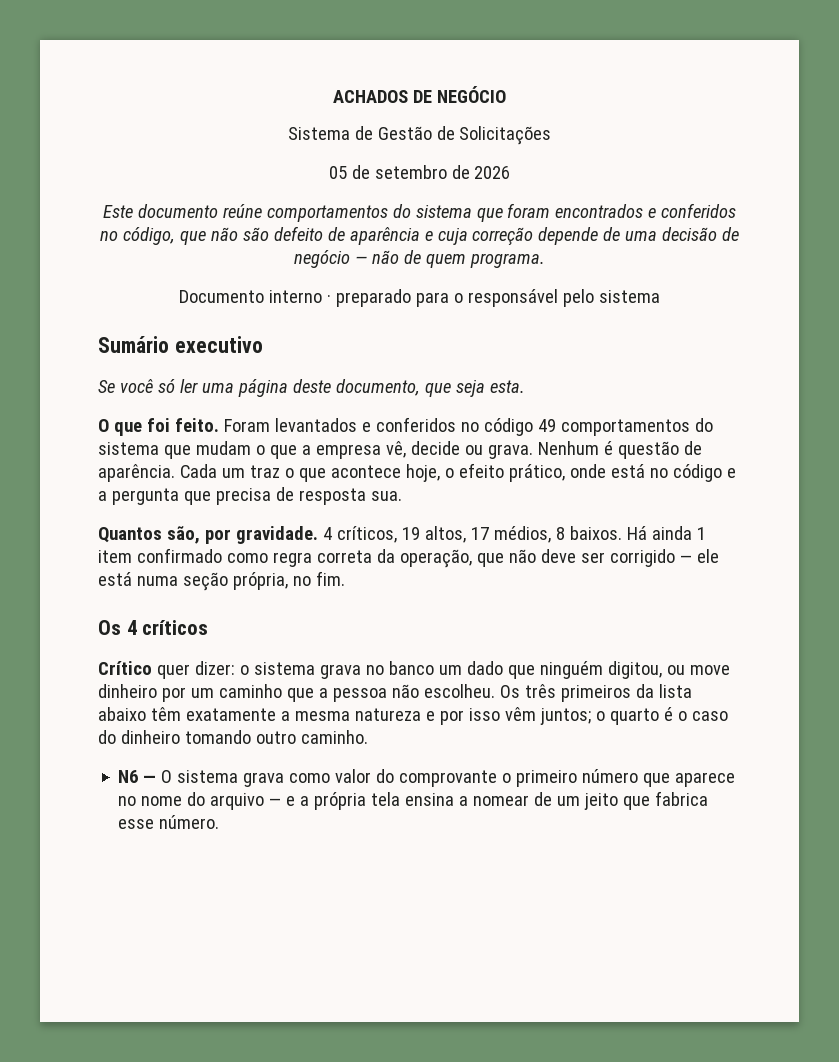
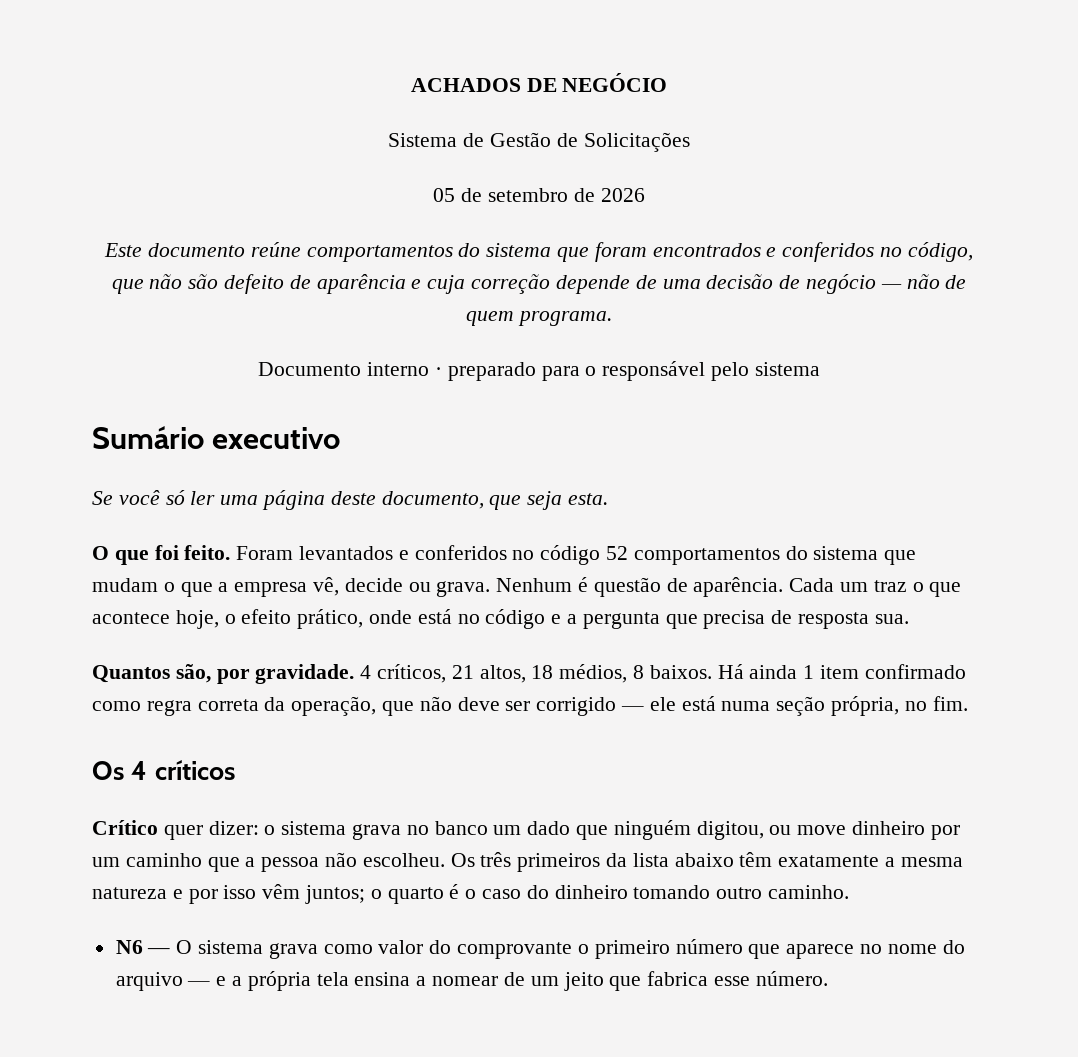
[537,419,556,432] 49 -> [606,546,629,560] 52
[401,526,489,543] 19 altos, 17 -> [451,665,554,683] 21 altos, 18

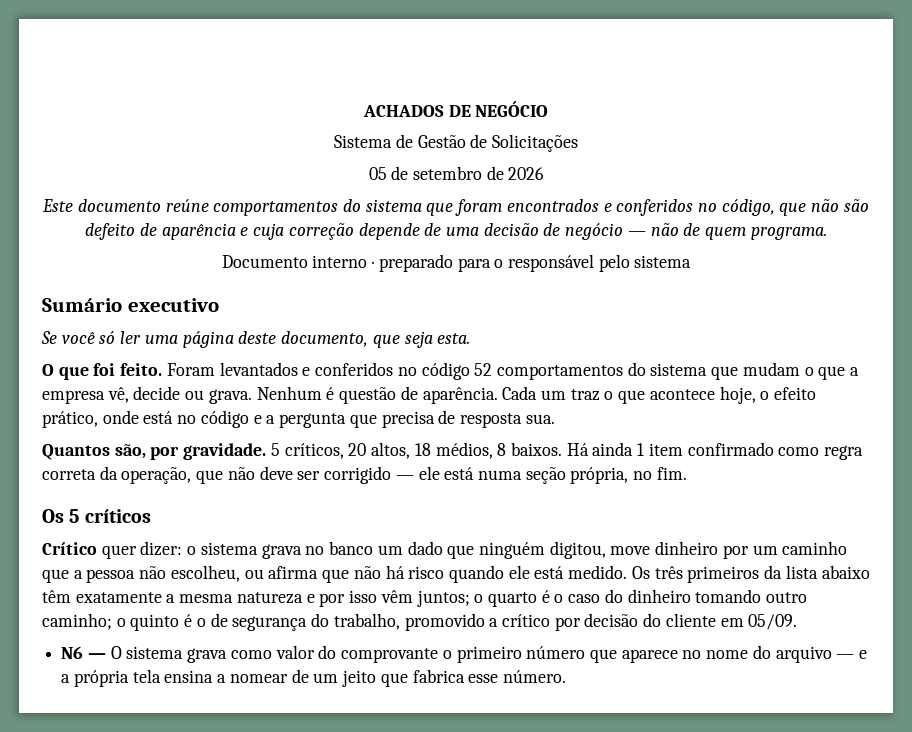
[360,664,474,683] 4 críticos, 21 -> [270,443,367,459] 5 críticos, 20
[131,761,148,780] 4 -> [69,509,80,523] 5
[769,825,792,835] ou -> (606, 550) none
[362,853,445,867] escolheu. -> [170,565,628,583] escolheu, ou afirma que não há risco quando ele está medido.
[768,885,850,899] caminho. -> [42,613,798,631] caminho; o quinto é o de segurança do trabalho, promovido a crítico por decisão do cliente em 05/09.

